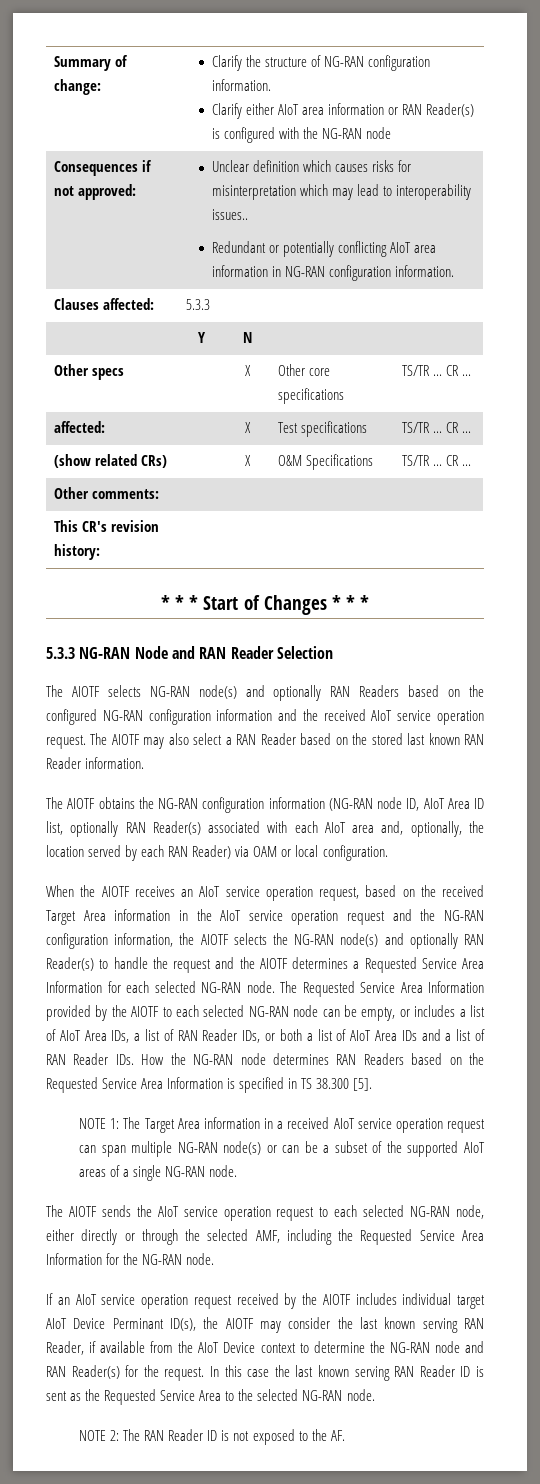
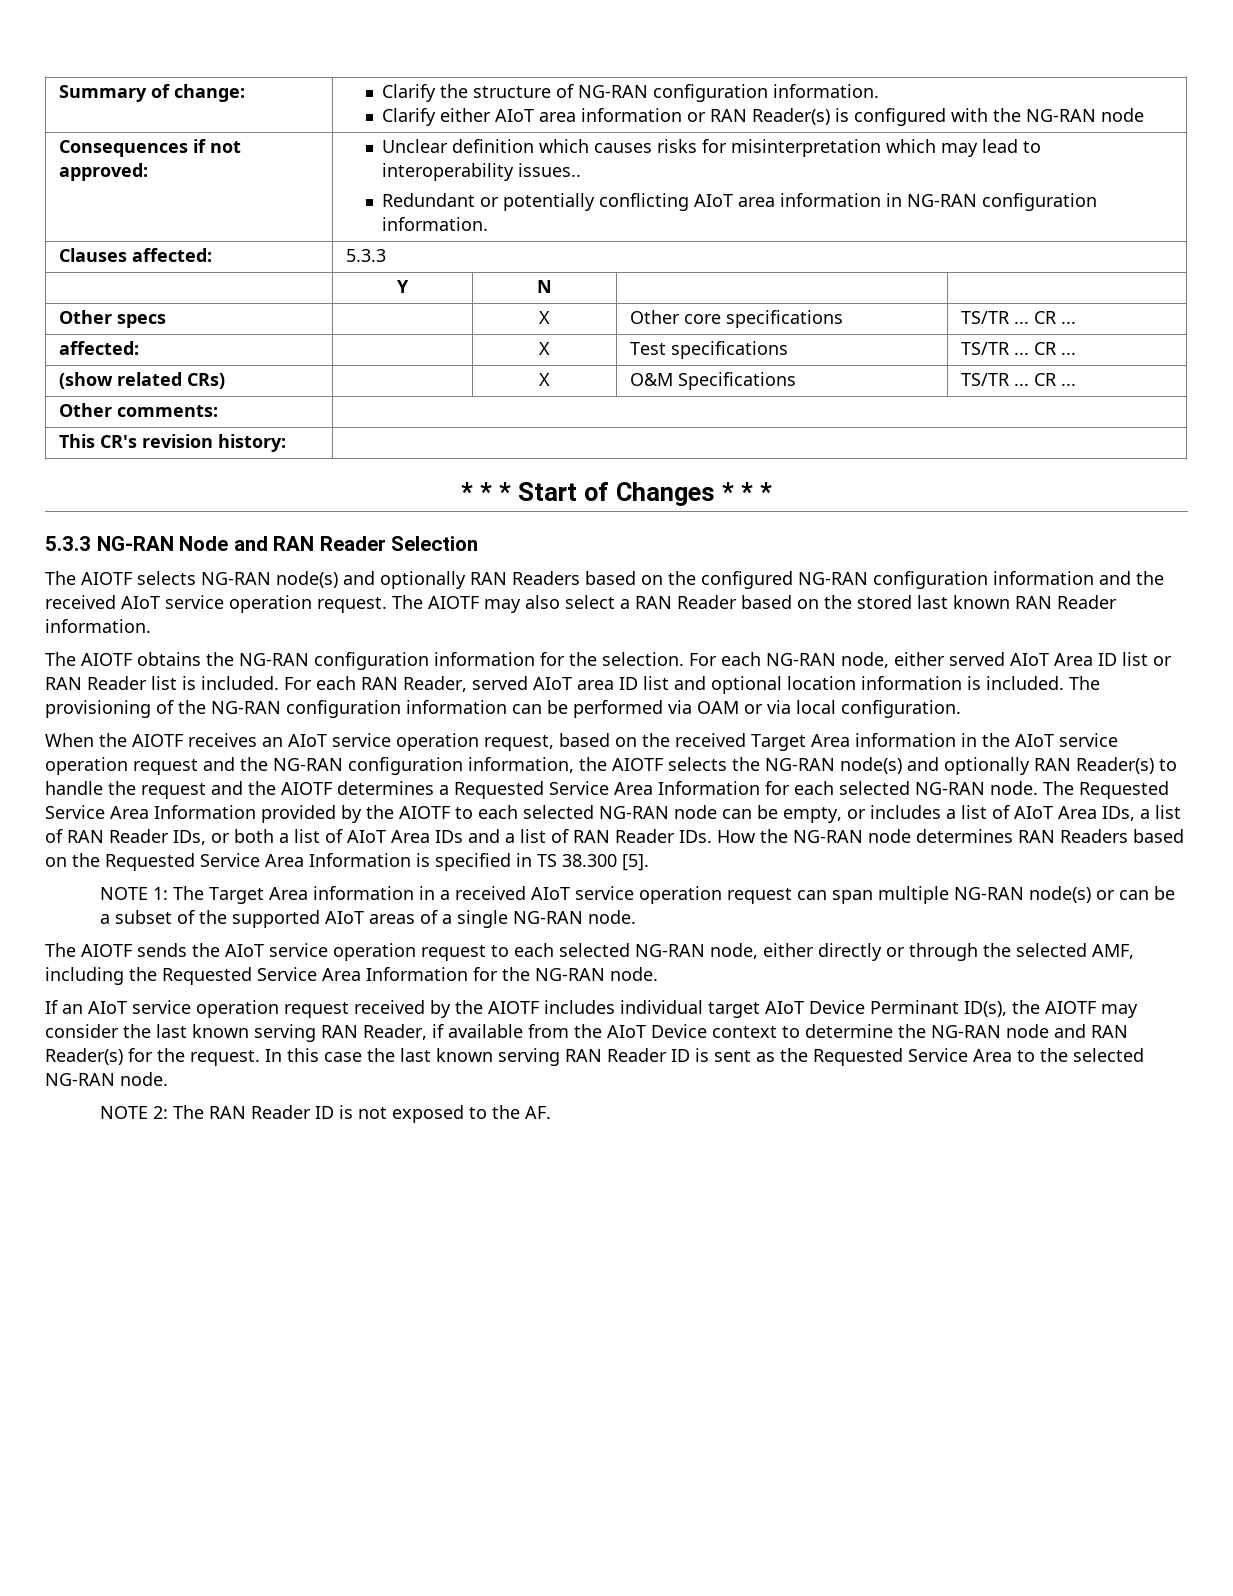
[328,797,484,811] [46,821,484,837] [46,845,232,861] (NG-RAN node ID, AIoT Area ID list, optionally RAN Reader(s) associated with each AIoT area and, optionally, the location served by each RAN Reader) -> [540,652,1172,668] [45,676,1100,694] [45,700,663,718] for the selection. For each NG-RAN node, either served AIoT Area ID list or RAN Reader list is included. For each RAN Reader, served AIoT area ID list and optional location information is included. The provisioning of the NG-RAN configuration information can be performed
(292, 853) none -> [767,700,791,714] via

